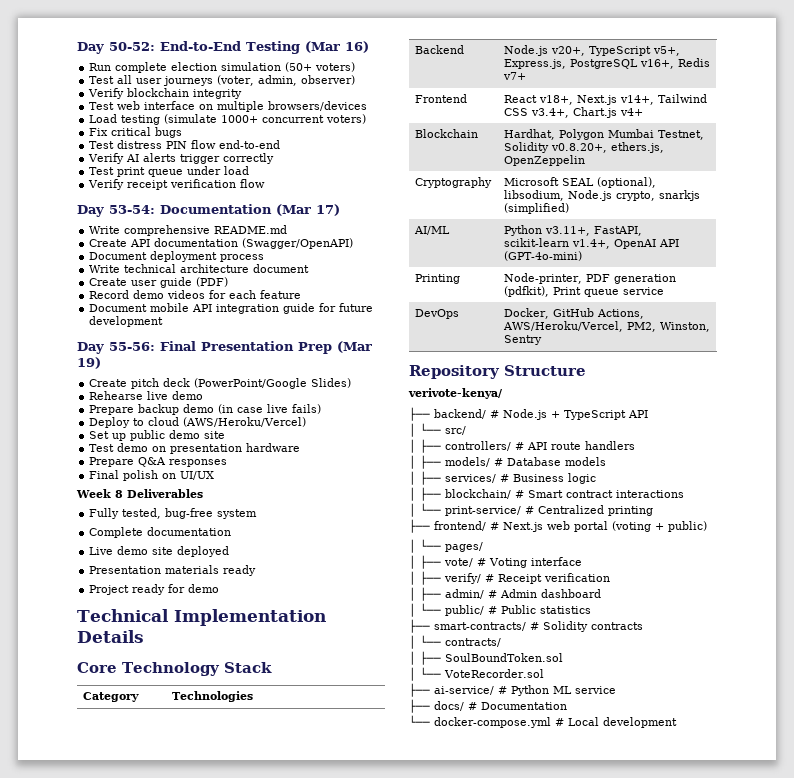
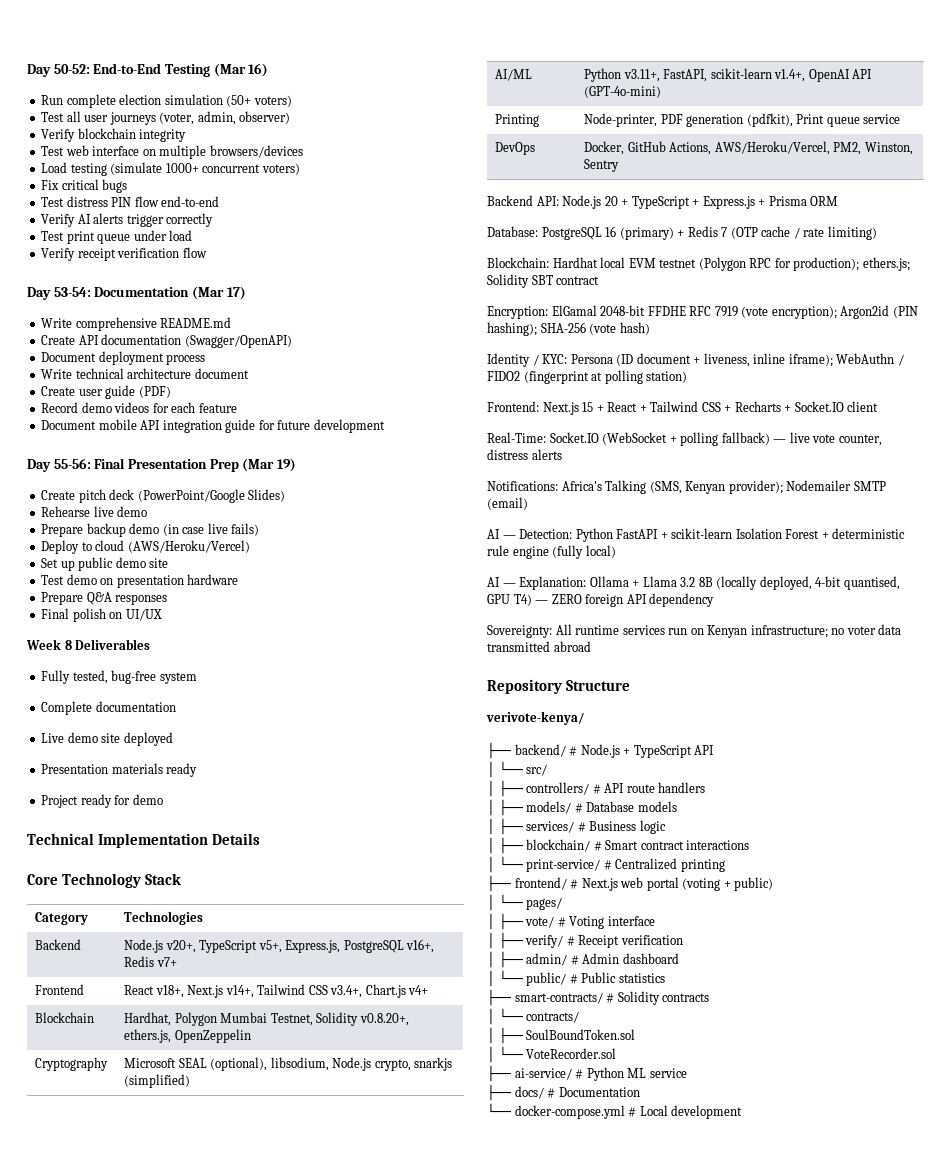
(543, 340) none -> [487,195,839,209] [487,226,877,240] [487,257,910,271] [487,274,600,288] [487,305,918,319] [487,322,650,336] [487,353,904,367] [487,370,688,384] [487,401,879,415] [487,432,882,446] [487,449,562,460] [487,480,886,494] [487,497,528,510] [487,528,906,542] [487,545,616,559] [487,576,900,590] [487,593,715,607] [487,624,902,638] [487,641,591,652] // Backend API: Node.js 20 + TypeScript + Express.js + Prisma ORM // Database: PostgreSQL 16 (primary) + Redis 7 (OTP cache / rate limiting) // Blockchain: Hardhat local EVM testnet (Polygon RPC for production); ethers.js; Solidity SBT contract // Encryption: ElGamal 2048-bit FFDHE RFC 7919 (vote encryption); Argon2id (PIN hashing); SHA-256 (vote hash) // Identity / KYC: Persona (ID document + liveness, inline iframe); WebAuthn / FIDO2 (fingerprint at polling station) // Frontend: Next.js 15 + React + Tailwind CSS + Recharts + Socket.IO client // Real-Time: Socket.IO (WebSocket + polling fallback) — live vote counter, distress alerts // Notifications: Africa's Talking (SMS, Kenyan provider); Nodemailer SMTP (email) // AI — Detection: Python FastAPI + scikit-learn Isolation Forest + deterministic rule engine (fully local) // AI — Explanation: Ollama + Llama 3.2 8B (locally deployed, 4-bit quantised, GPU T4) — ZERO foreign API dependency // Sovereignty: All runtime services run on Kenyan infrastructure; no voter data transmitted abroad

